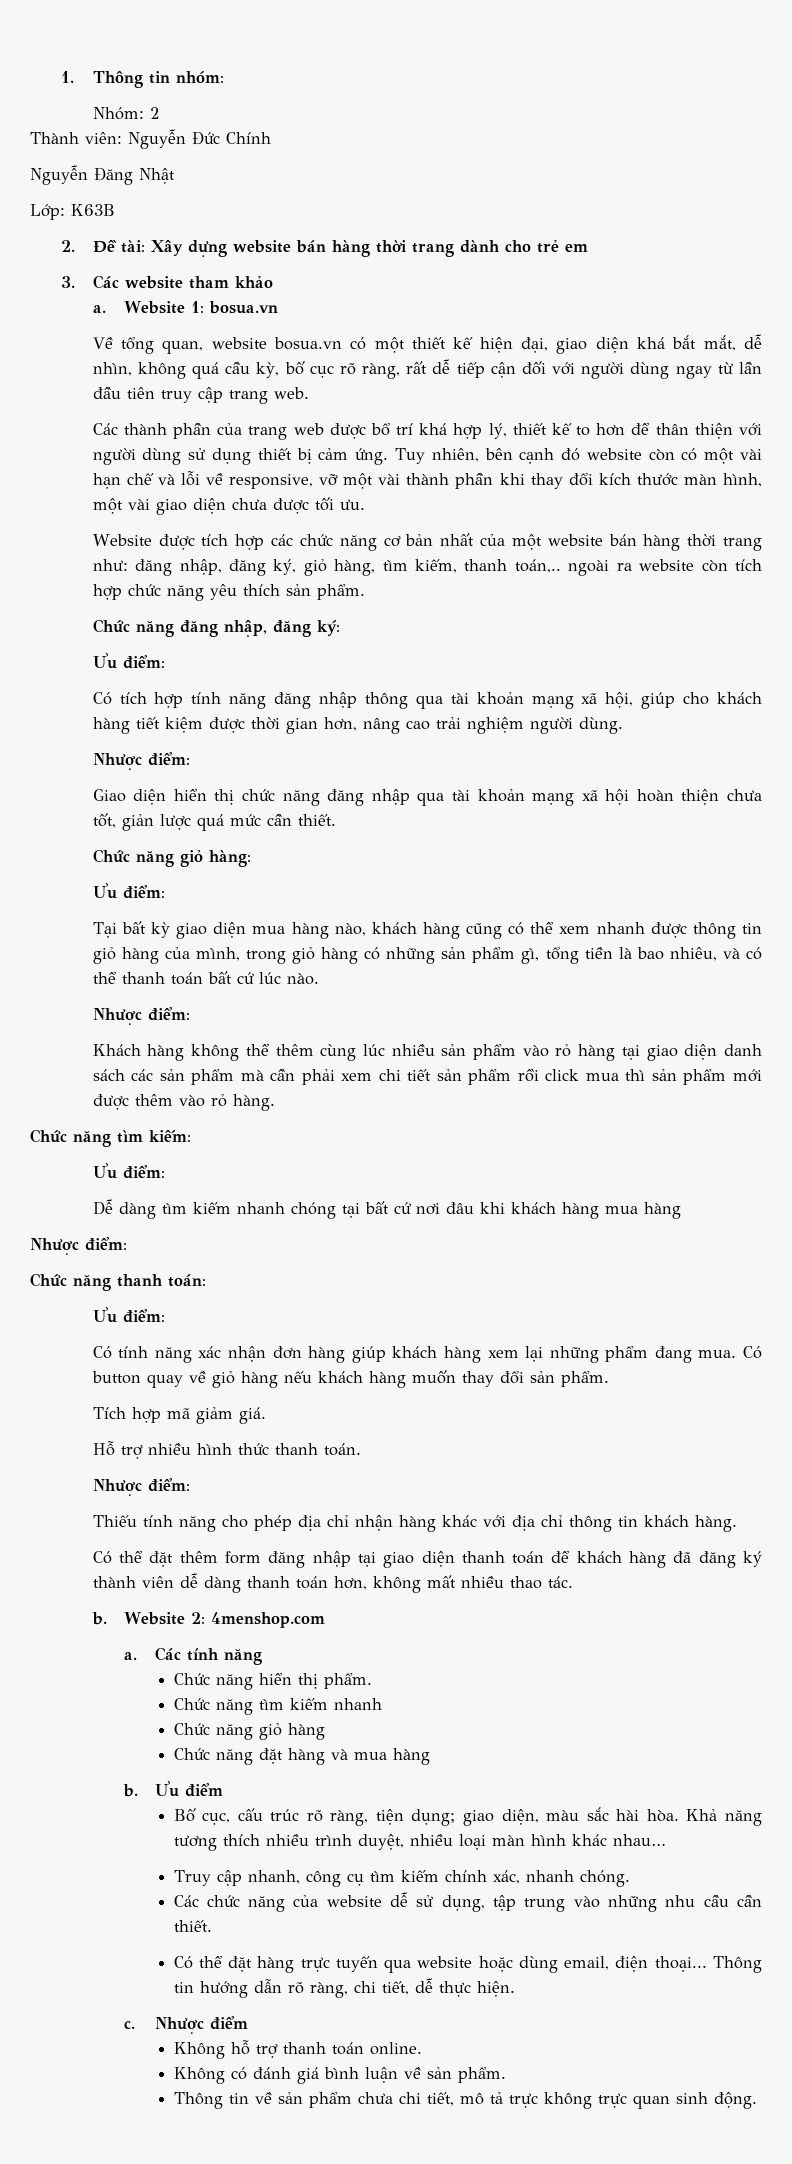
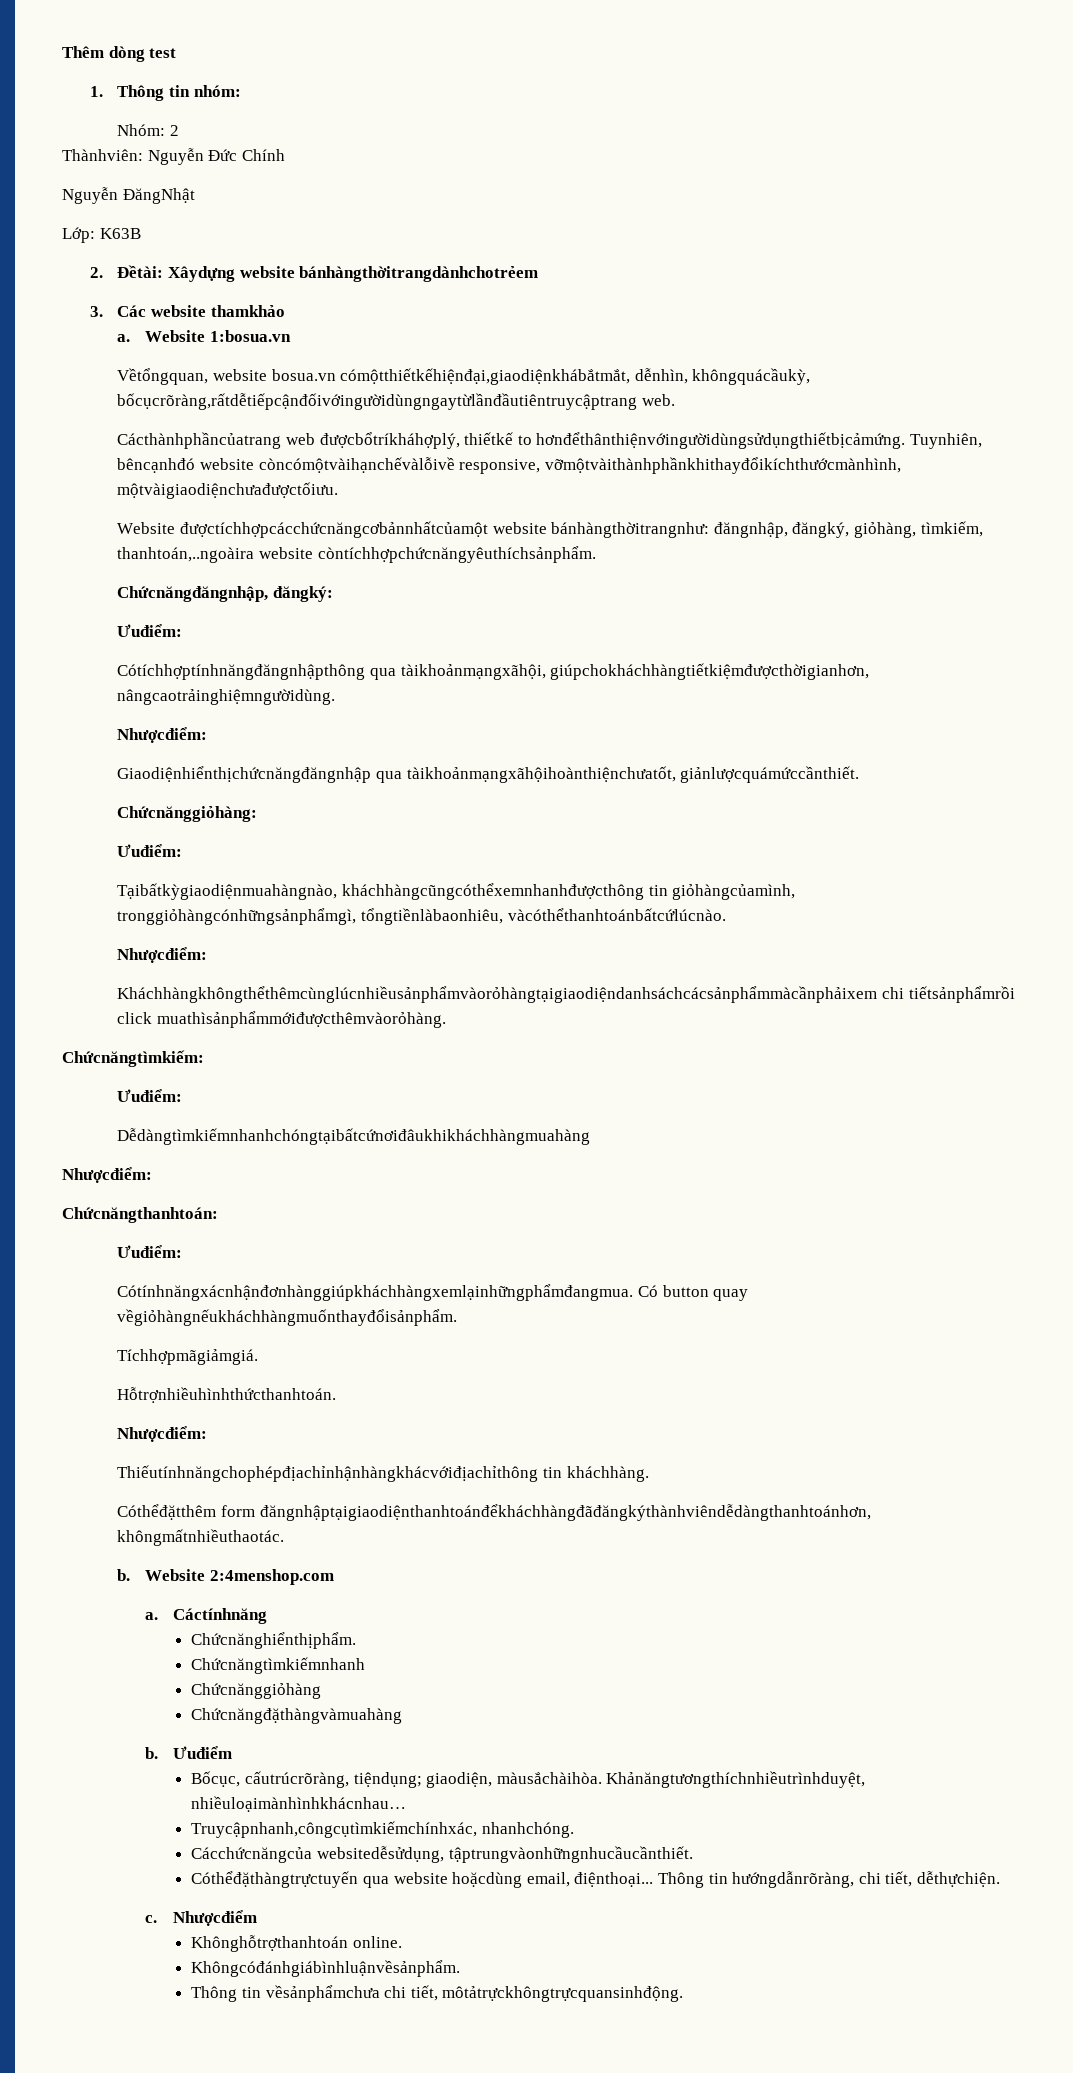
(61, 77) none -> [62,46,177,62] Thêm dòng test //
[30,132,122,144] Thành viên: -> [62,149,143,161] Thànhviên:
[94,167,175,185] Đăng Nhật -> [122,188,195,204] ĐăngNhật
[92,239,588,257] Đề tài: Xây dựng website bán hàng thời trang dành cho trẻ em -> [117,265,539,282] Đềtài: Xâydựng website bánhàngthờitrangdànhchotrẻem
[188,276,273,289] tham khảo -> [210,305,285,317] thamkhảo
[191,301,279,314] [92,334,762,354] [92,359,763,379] [92,386,309,404] [92,422,763,440] [92,448,763,465] [92,471,762,489] [92,497,365,515] [92,533,762,551] [92,559,762,576] [92,584,365,601] [92,619,340,637] [92,653,165,669] [92,692,762,709] [92,717,623,734] [92,752,190,770] [92,788,762,806] [92,813,336,831] [92,849,251,867] [92,883,165,899] [92,921,762,939] [92,947,762,964] [92,971,319,985] [92,1007,190,1025] [92,1043,762,1061] [92,1068,762,1085] [92,1094,275,1111] [30,1129,191,1147] [92,1163,165,1179] [92,1199,681,1219] [30,1237,127,1255] [30,1273,206,1291] [92,1307,165,1323] [92,1346,762,1363] [91,1370,609,1388] [92,1407,266,1424] [92,1441,361,1459] [92,1478,190,1496] [92,1515,737,1532] [92,1550,762,1568] [92,1573,573,1593] 1: bosua.vn // Về tổng quan, website bosua.vn có một thiết kế hiện đại, giao diện khá bắt mắt, dễ nhìn, không quá cầu kỳ, bố cục rõ ràng, rất dễ tiếp cận đối với người dùng ngay từ lần đầu tiên truy cập trang web. // Các thành phần của trang web được bổ trí khá hợp lý, thiết kế to hơn để thân thiện với người dùng sử dụng thiết bị cảm ứng. Tuy nhiên, bên cạnh đó website còn có một vài hạn chế và lỗi về responsive, vỡ một vài thành phần khi thay đổi kích thước màn hình, một vài giao diện chưa được tối ưu. // Website được tích hợp các chức năng cơ bản nhất của một website bán hàng thời trang như: đăng nhập, đăng ký, giỏ hàng, tìm kiếm, thanh toán,.. ngoài ra website còn tích hợp chức năng yêu thích sản phẩm. // Chức năng đăng nhập, đăng ký: // Ưu điểm: // Có tích hợp tính năng đăng nhập thông qua tài khoản mạng xã hội, giúp cho khách hàng tiết kiệm được thời gian hơn, nâng cao trải nghiệm người dùng. // Nhược điểm: // Giao diện hiển thị chức năng đăng nhập qua tài khoản mạng xã hội hoàn thiện chưa tốt, giản lược quá mức cần thiết. // Chức năng giỏ hàng: // Ưu điểm: // Tại bất kỳ giao diện mua hàng nào, khách hàng cũng có thể xem nhanh được thông tin giỏ hàng của mình, trong giỏ hàng có những sản phẩm gì, tổng tiền là bao nhiêu, và có thể thanh toán bất cứ lúc nào. // Nhược điểm: // Khách hàng không thể thêm cùng lúc nhiều sản phẩm vào rỏ hàng tại giao diện danh sách các sản phẩm mà cần phải xem chi tiết sản phẩm rồi click mua thì sản phẩm mới được thêm vào rỏ hàng. // Chức năng tìm kiếm: // Ưu điểm: // Dễ dàng tìm kiếm nhanh chóng tại bất cứ nơi đâu khi khách hàng mua hàng // Nhược điểm: // Chức năng thanh toán: // Ưu điểm: // Có tính năng xác nhận đơn hàng giúp khách hàng xem lại những phẩm đang mua. Có button quay về giỏ hàng nếu khách hàng muốn thay đổi sản phẩm. // Tích hợp mã giảm giá. // Hỗ trợ nhiều hình thức thanh toán. // Nhược điểm: // Thiếu tính năng cho phép địa chỉ nhận hàng khác với địa chỉ thông tin khách hàng. // Có thể đặt thêm form đăng nhập tại giao diện thanh toán để khách hàng đã đăng ký thành viên dễ dàng thanh toán hơn, không mất nhiều thao tác. -> [209,330,291,342] [117,368,811,385] [117,393,675,410] [117,432,982,449] [117,457,901,474] [117,482,339,499] [117,521,983,538] [117,546,596,563] [117,586,333,602] [117,624,183,637] [117,663,870,680] [117,689,336,705] [117,727,208,743] [117,766,860,783] [117,806,258,822] [117,844,183,857] [117,883,796,900] [117,908,726,925] [117,947,208,963] [117,986,1015,1003] [117,1011,446,1028] [62,1050,204,1067] [117,1089,183,1102] [117,1128,591,1145] [62,1167,152,1183] [62,1207,218,1223] [117,1245,183,1258] [117,1284,749,1301] [117,1309,458,1326] [117,1349,259,1365] [117,1387,337,1403] [117,1426,208,1442] [117,1465,649,1482] [117,1504,871,1521] [117,1529,285,1546] 1:bosua.vn // Vềtổngquan, website bosua.vn cómộtthiếtkếhiệnđại,giaodiệnkhábắtmắt, dễnhìn, khôngquácầukỳ, bốcụcrõràng,rấtdễtiếpcậnđốivớingườidùngngaytừlầnđầutiêntruycậptrang web. // Cácthànhphầncủatrang web đượcbổtríkháhợplý, thiếtkế to hơnđểthânthiệnvớingườidùngsửdụngthiếtbịcảmứng. Tuynhiên, bêncạnhđó website còncómộtvàihạnchếvàlỗivề responsive, vỡmộtvàithànhphầnkhithayđổikíchthướcmànhình, mộtvàigiaodiệnchưađượctốiưu. // Website đượctíchhợpcácchứcnăngcơbảnnhấtcủamột website bánhàngthờitrangnhư: đăngnhập, đăngký, giỏhàng, tìmkiếm, thanhtoán,..ngoàira website còntíchhợpchứcnăngyêuthíchsảnphẩm. // Chứcnăngđăngnhập, đăngký: // Ưuđiểm: // Cótíchhợptínhnăngđăngnhậpthông qua tàikhoảnmạngxãhội, giúpchokháchhàngtiếtkiệmđượcthờigianhơn, nângcaotrảinghiệmngườidùng. // Nhượcđiểm: // Giaodiệnhiểnthịchứcnăngđăngnhập qua tàikhoảnmạngxãhộihoànthiệnchưatốt, giảnlượcquámứccầnthiết. // Chứcnănggiỏhàng: // Ưuđiểm: // Tạibấtkỳgiaodiệnmuahàngnào, kháchhàngcũngcóthểxemnhanhđượcthông tin giỏhàngcủamình, tronggiỏhàngcónhữngsảnphẩmgì, tổngtiềnlàbaonhiêu, vàcóthểthanhtoánbấtcứlúcnào. // Nhượcđiểm: // Kháchhàngkhôngthểthêmcùnglúcnhiềusảnphẩmvàorỏhàngtạigiaodiệndanhsáchcácsảnphẩmmàcầnphảixem chi tiếtsảnphẩmrồi click muathìsảnphẩmmớiđượcthêmvàorỏhàng. // Chứcnăngtìmkiếm: // Ưuđiểm: // Dễdàngtìmkiếmnhanhchóngtạibấtcứnơiđâukhikháchhàngmuahàng // Nhượcđiểm: // Chứcnăngthanhtoán: // Ưuđiểm: // Cótínhnăngxácnhậnđơnhànggiúpkháchhàngxemlạinhữngphẩmđangmua. Có button quay vềgiỏhàngnếukháchhàngmuốnthayđổisảnphẩm. // Tíchhợpmãgiảmgiá. // Hỗtrợnhiềuhìnhthứcthanhtoán. // Nhượcđiểm: // Thiếutínhnăngchophépđịachỉnhậnhàngkhácvớiđịachỉthông tin kháchhàng. // Cóthểđặtthêm form đăngnhậptạigiaodiệnthanhtoánđểkháchhàngđãđăngkýthànhviêndễdàngthanhtoánhơn, khôngmấtnhiềuthaotác.
[191,1612,326,1628] [124,1647,263,1665] [173,1672,372,1690] [173,1698,382,1715] [173,1723,325,1740] [173,1748,430,1765] [123,1781,224,1797] [173,1807,762,1826] [173,1834,666,1851] [173,1870,630,1887] [173,1892,762,1912] [173,1920,212,1932] [173,1955,763,1973] [173,1978,515,1998] [124,2016,249,2034] [173,2040,422,2059] [173,2067,506,2084] [173,2092,757,2109] 2: 4menshop.com // a. Các tính năng // Chức năng hiển thị phẩm. // Chức năng tìm kiếm nhanh // Chức năng giỏ hàng // Chức năng đặt hàng và mua hàng // b. Ưu điểm // Bố cục, cấu trúc rõ ràng, tiện dụng; giao diện, màu sắc hài hòa. Khả năng tương thích nhiều trình duyệt, nhiều loại màn hình khác nhau… // Truy cập nhanh, công cụ tìm kiếm chính xác, nhanh chóng. // Các chức năng của website dễ sử dụng, tập trung vào những nhu cầu cần thiết. // Có thể đặt hàng trực tuyến qua website hoặc dùng email, điện thoại... Thông tin hướng dẫn rõ ràng, chi tiết, dễ thực hiện. // c. Nhược điểm // Không hỗ trợ thanh toán online. // Không có đánh giá bình luận về sản phẩm. // Thông tin về sản phẩm chưa chi tiết, mô tả trực không trực quan sinh động. -> [209,1569,334,1585] [145,1608,267,1624] [191,1632,357,1649] [191,1657,366,1674] [191,1683,322,1699] [191,1708,403,1724] [145,1746,232,1759] [191,1771,866,1788] [191,1796,407,1812] [191,1821,575,1838] [191,1846,693,1863] [191,1871,1000,1888] [145,1910,257,1926] [191,1935,403,1952] [191,1960,461,1977] [191,1985,684,2002] 2:4menshop.com // a. Cáctínhnăng // Chứcnănghiểnthịphẩm. // Chứcnăngtìmkiếmnhanh // Chứcnănggiỏhàng // Chứcnăngđặthàngvàmuahàng // b. Ưuđiểm // Bốcục, cấutrúcrõràng, tiệndụng; giaodiện, màusắchàihòa. Khảnăngtươngthíchnhiềutrìnhduyệt, nhiềuloạimànhìnhkhácnhau… // Truycậpnhanh,côngcụtìmkiếmchínhxác, nhanhchóng. // Cácchứcnăngcủa websitedễsửdụng, tậptrungvàonhữngnhucầucầnthiết. // Cóthểđặthàngtrựctuyến qua website hoặcdùng email, điệnthoại... Thông tin hướngdẫnrõràng, chi tiết, dễthựchiện. // c. Nhượcđiểm // Khônghỗtrợthanhtoán online. // Khôngcóđánhgiábìnhluậnvềsảnphẩm. // Thông tin vềsảnphẩmchưa chi tiết, môtảtrựckhôngtrựcquansinhđộng.

